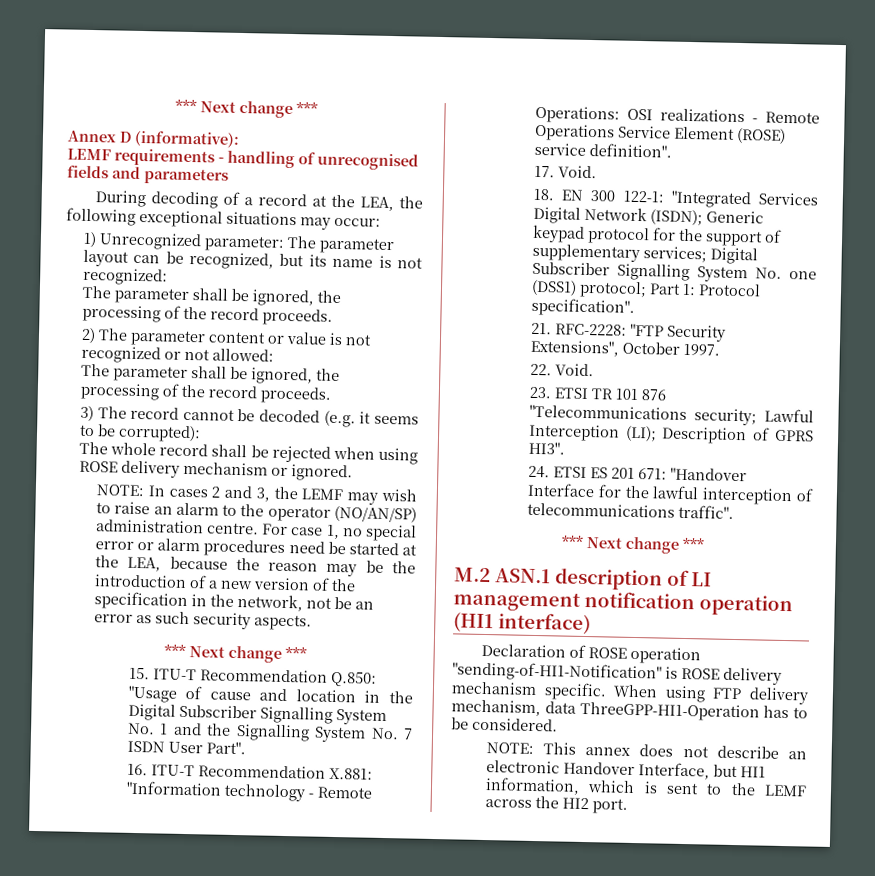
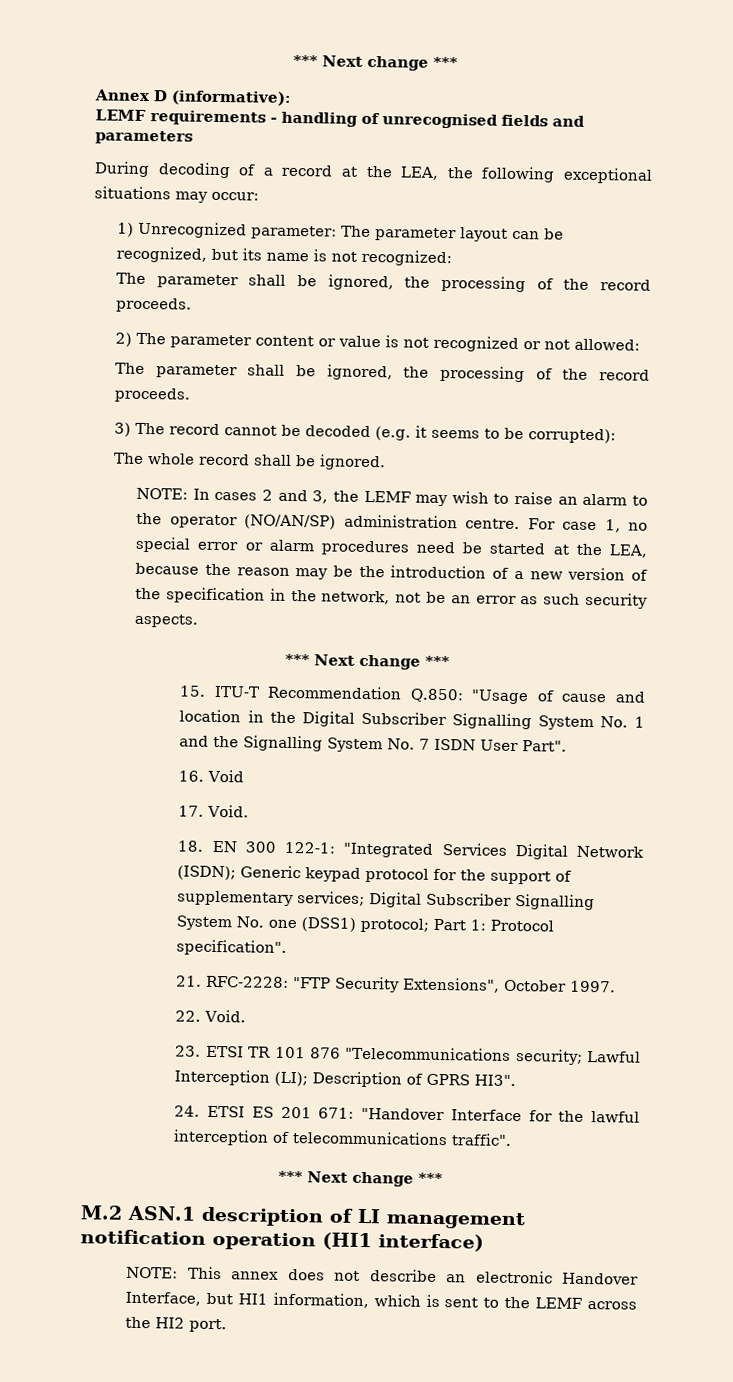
[271,445,418,465] [78,460,288,478] rejected when using ROSE delivery mechanism or -> (317, 461) none
[150,764,373,780] [125,780,372,802] [534,105,820,124] [534,123,786,144] [533,142,672,158] ITU-T Recommendation X.881: "Information technology - Remote Operations: OSI realizations - Remote Operations Service Element (ROSE) service definition". -> [207,769,245,783] Void
[481,643,702,665] [452,661,782,685] [451,681,809,705] [451,699,808,722] [451,717,558,732] // Declaration of ROSE operation "sending-of-HI1-Notification" is ROSE delivery mechanism specific. When using FTP delivery mechanism, data ThreeGPP-HI1-Operation has to be considered. -> (484, 1242) none

